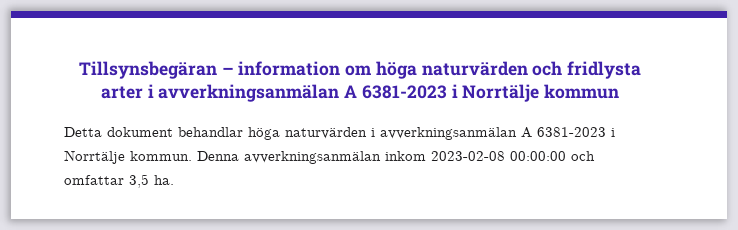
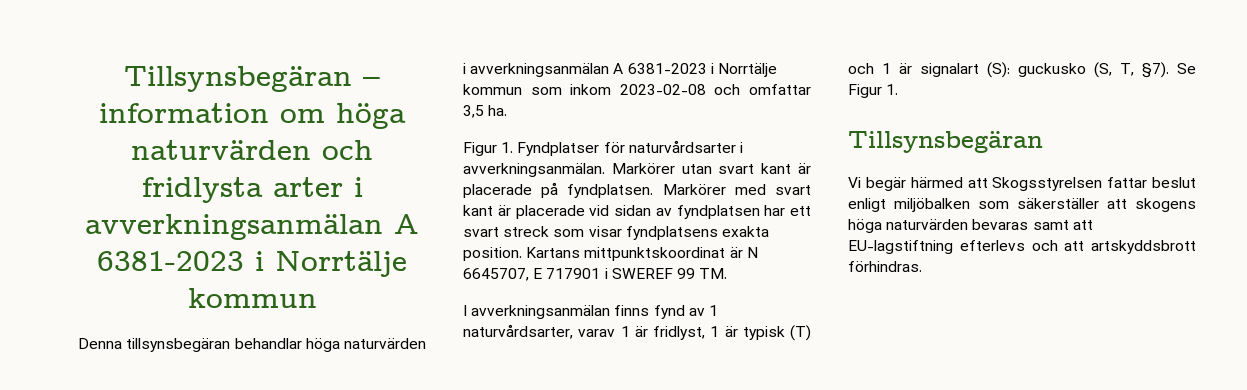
[64,127,173,137] Detta dokument -> [78,338,231,352] Denna tillsynsbegäran
[130,151,381,164] kommun. Denna avverkningsanmälan -> [463,84,562,95] kommun som
[510,151,566,161] 00:00:00 -> (706, 89) none
(174, 180) none -> [463,140,743,156] [463,163,811,177] [463,182,811,198] [463,205,811,219] [463,226,769,240] [463,247,758,261] [463,268,728,281] [463,305,718,319] [463,324,811,341] [848,62,1196,78] [848,84,899,98] [848,131,1043,153] [848,177,1196,191] [848,198,1196,212] [848,219,1093,233] [848,240,1196,254] [848,261,922,272] // Figur 1. Fyndplatser för naturvårdsarter i avverkningsanmälan. Markörer utan svart kant är placerade på fyndplatsen. Markörer med svart kant är placerade vid sidan av fyndplatsen har ett svart streck som visar fyndplatsens exakta position. Kartans mittpunktskoordinat är N 6645707, E 717901 i SWEREF 99 TM. // I avverkningsanmälan finns fynd av 1 naturvårdsarter, varav 1 är fridlyst, 1 är typisk (T) och 1 är signalart (S): guckusko (S, T, §7). Se Figur 1. // Tillsynsbegäran // Vi begär härmed att Skogsstyrelsen fattar beslut enligt miljöbalken som säkerställer att skogens höga naturvärden bevaras samt att EU-lagstiftning efterlevs och att artskyddsbrott förhindras.

